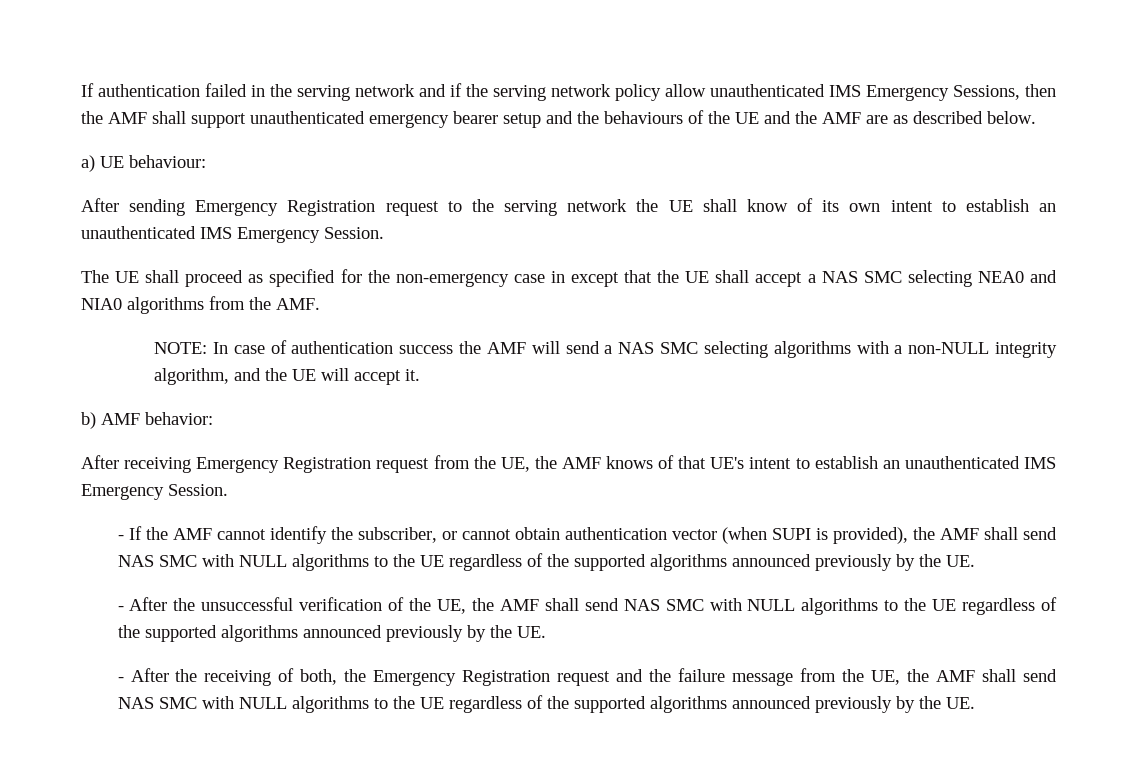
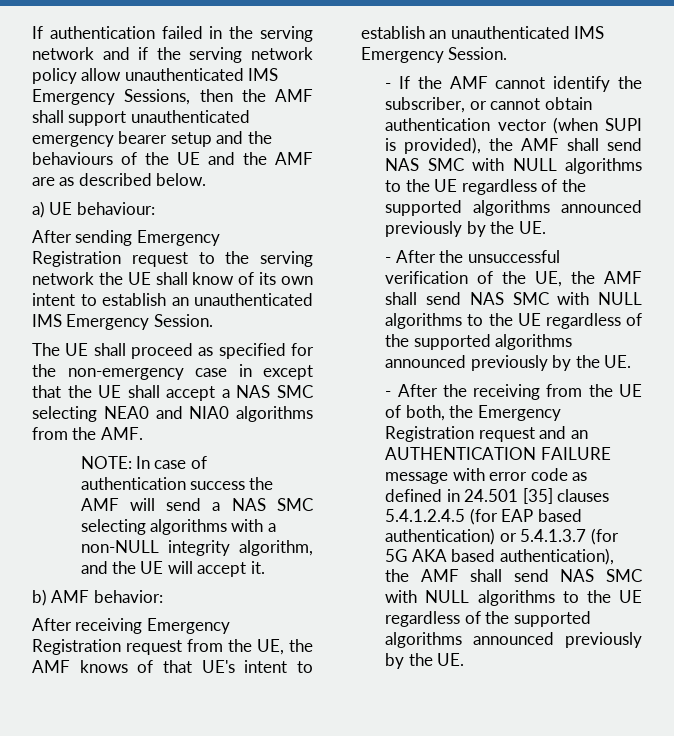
(272, 678) none -> [546,384,642,397] from the UE
[649,668,901,686] the failure message from the UE, -> [570,430,588,439] [385,447,611,460] [385,468,588,484] [385,488,610,504] [385,508,582,525] [385,528,619,545] [385,548,614,565] an AUTHENTICATION FAILURE message with error code as defined in 24.501 [35] clauses 5.4.1.2.4.5 (for EAP based authentication) or 5.4.1.3.7 (for 5G AKA based authentication),

